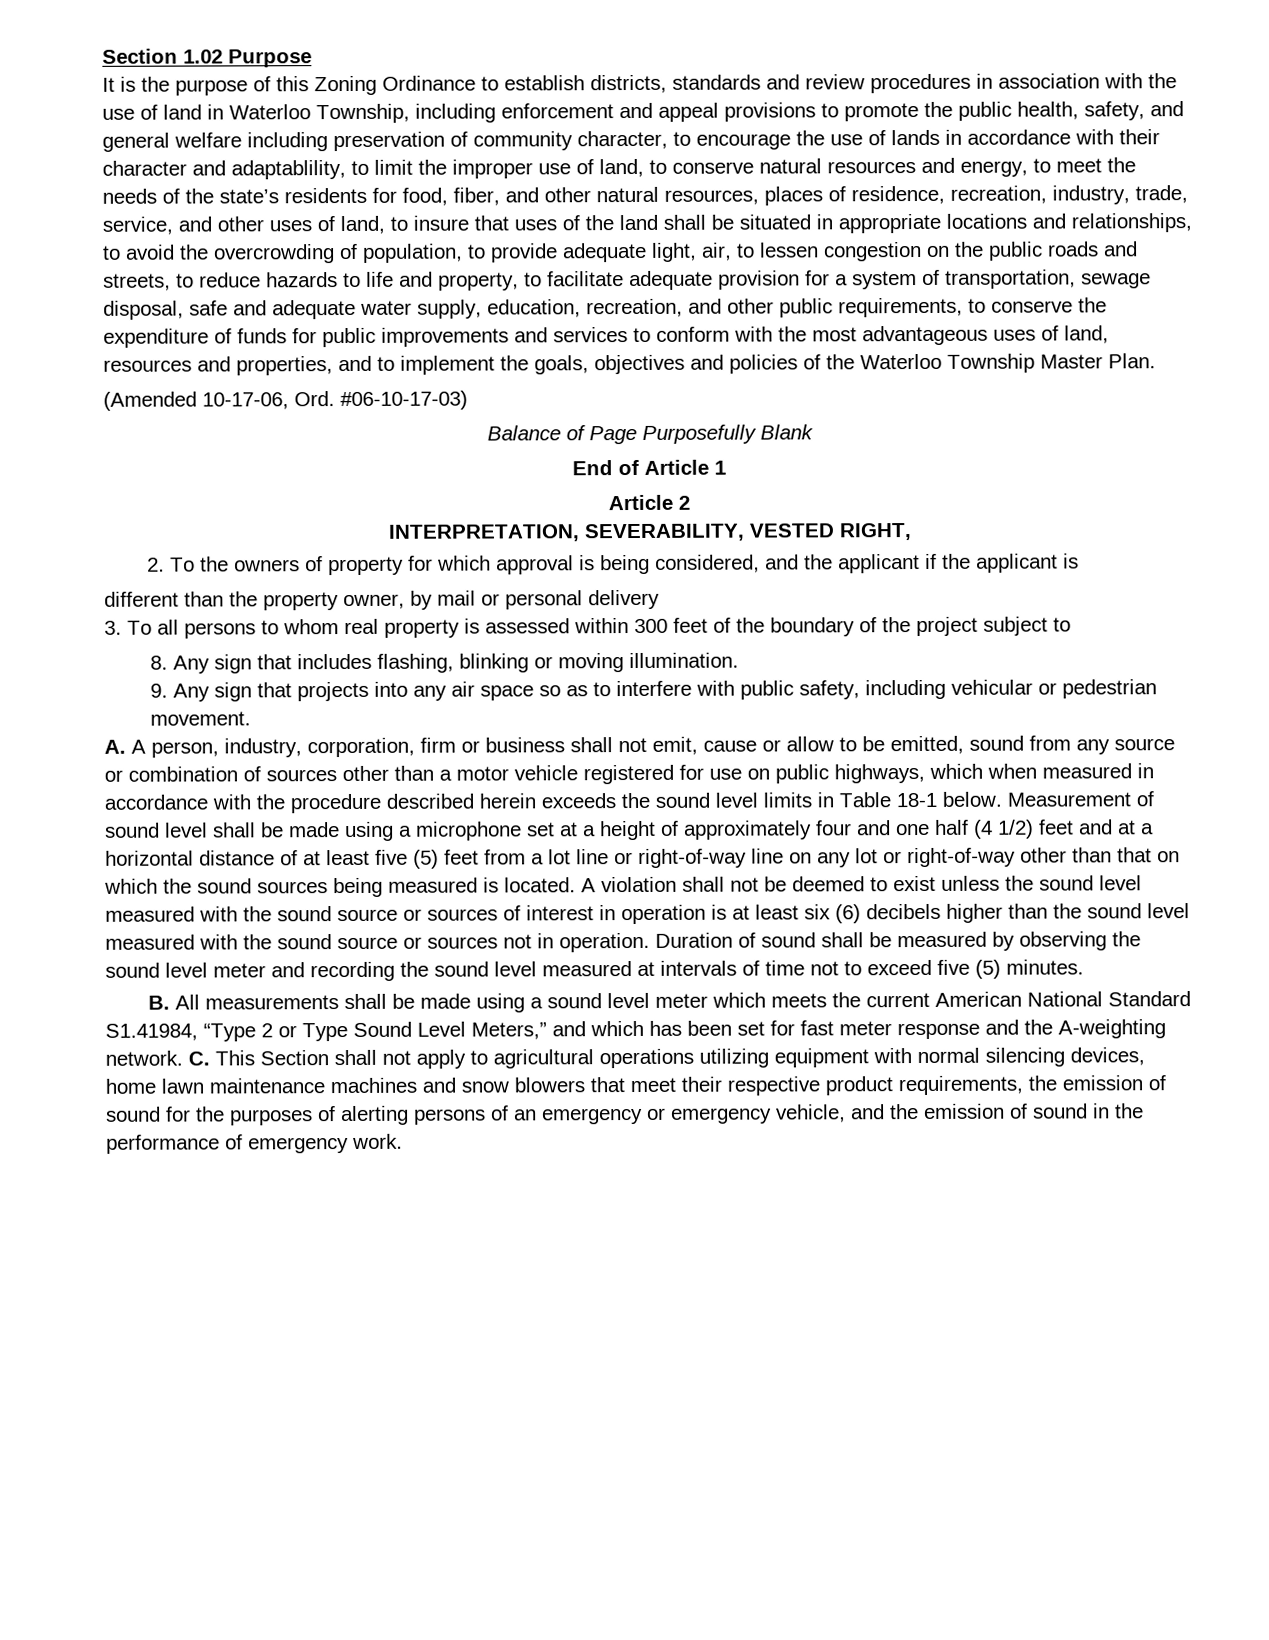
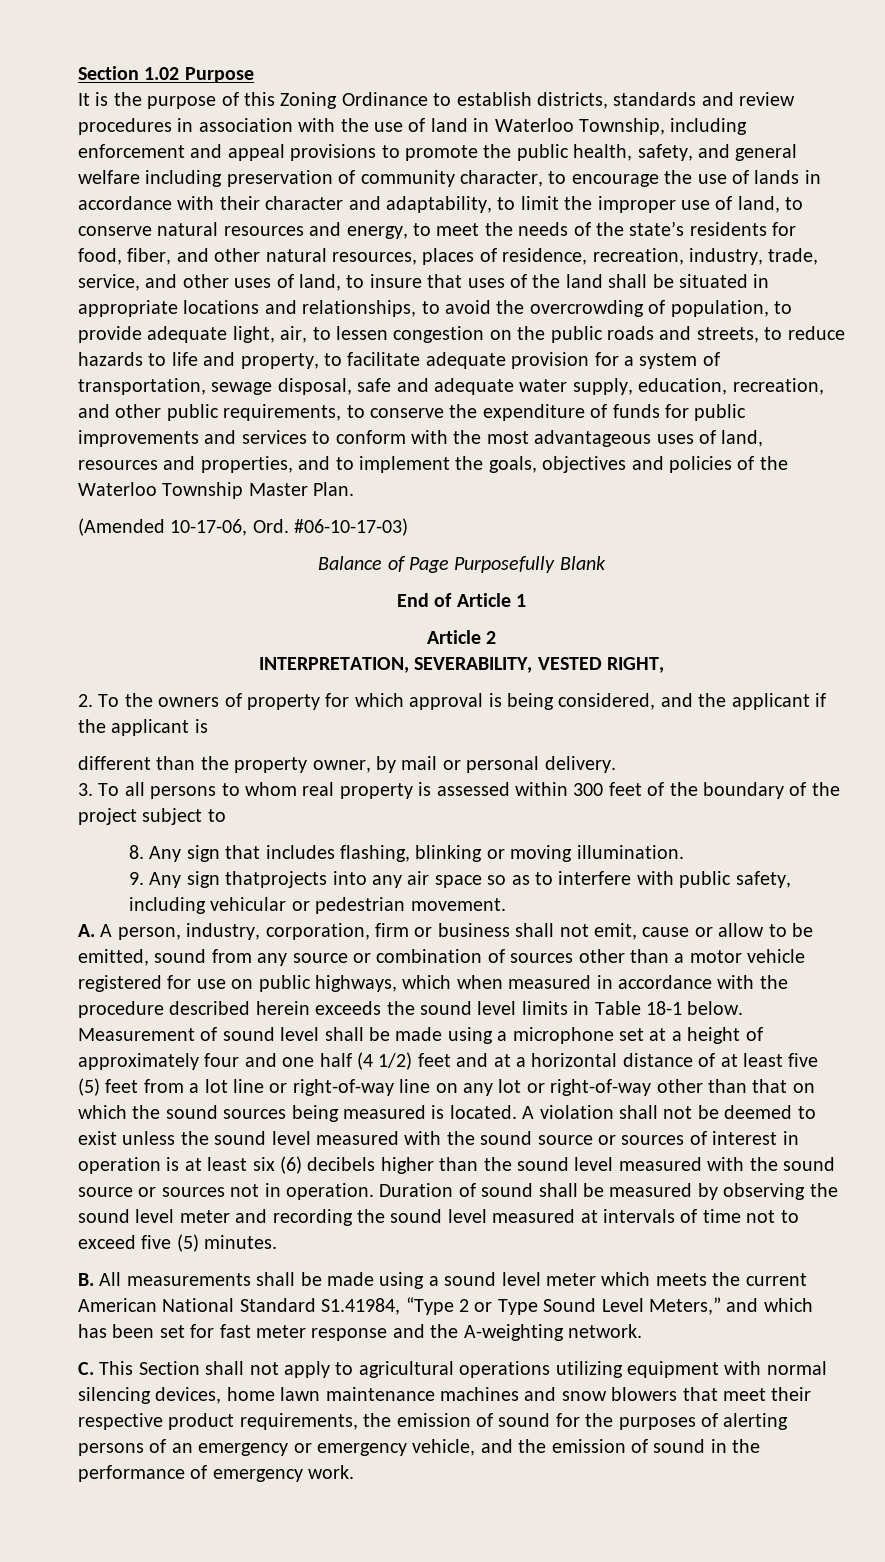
[231,160,346,180] adaptablility, -> [386,196,492,213] adaptability,
[588,589,660,610] delivery -> [544,756,616,773] delivery.
[256,681,369,702] that projects -> [225,871,328,888] thatprojects
(183, 1058) none -> (642, 1331) //

